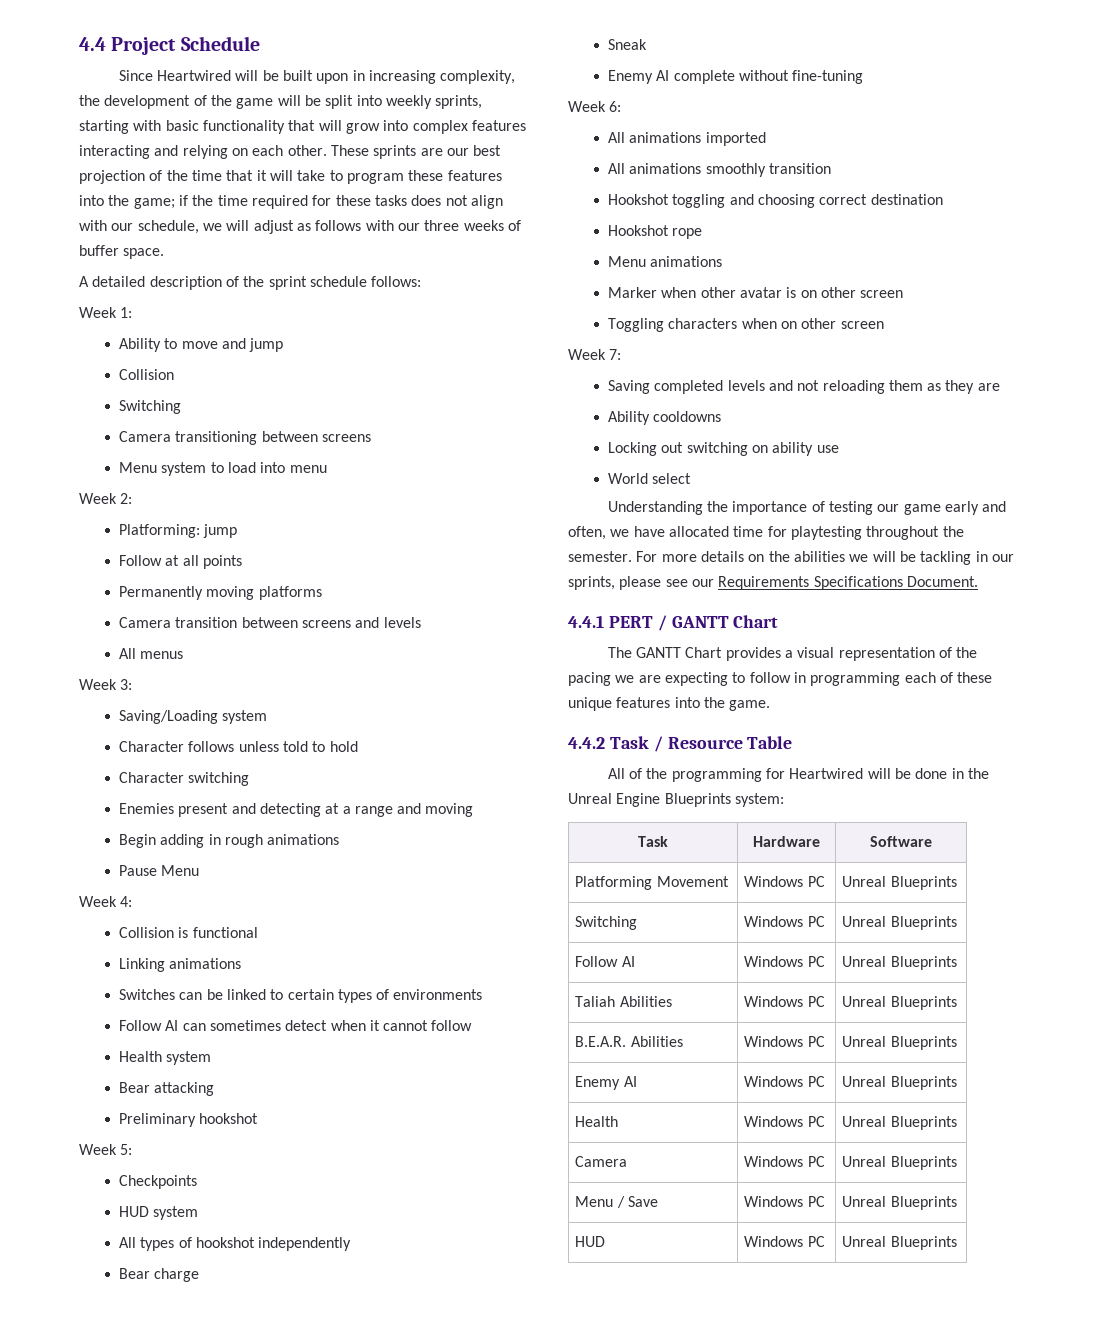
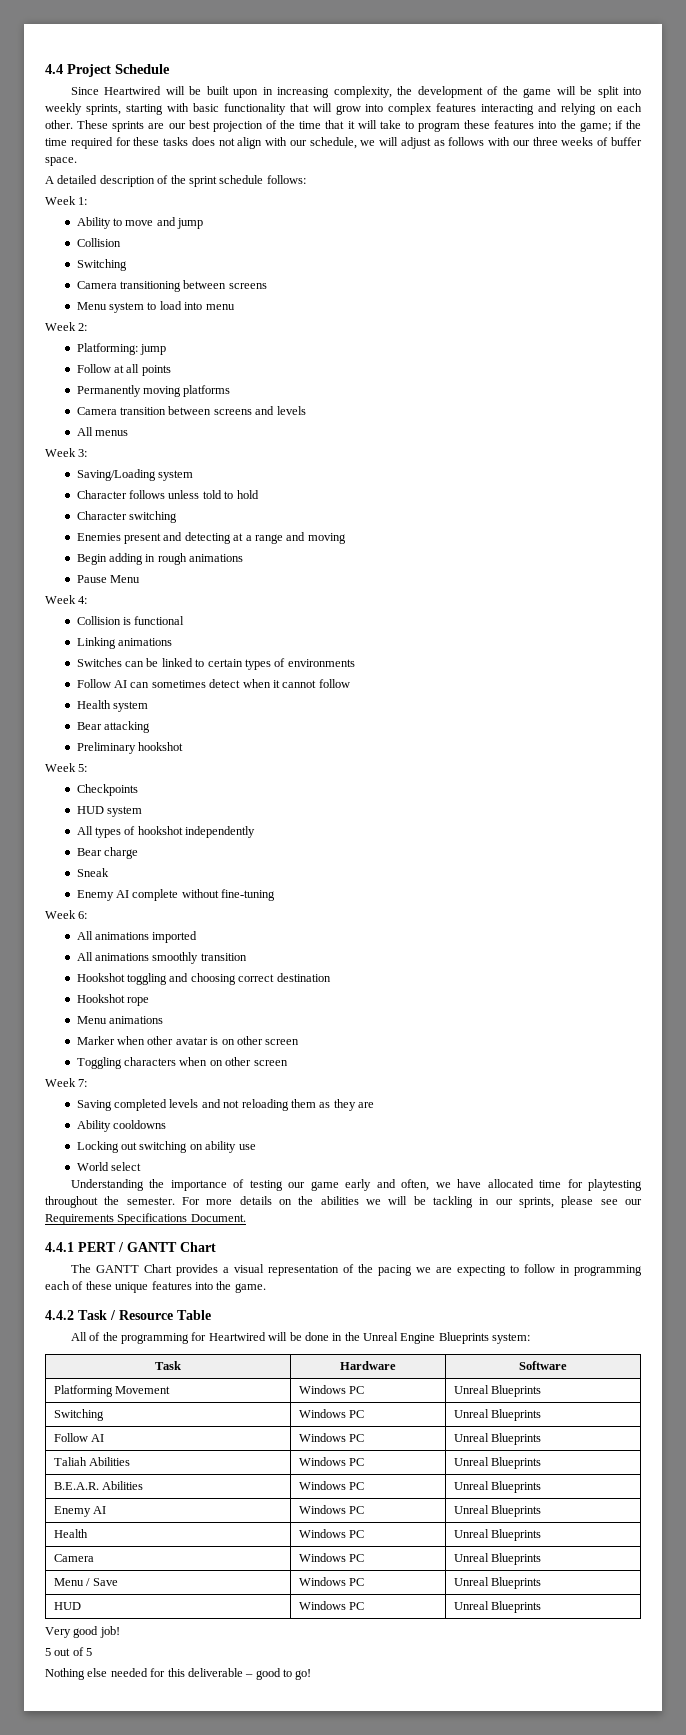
(957, 1243) none -> [45,1626,120,1638] [45,1647,93,1656] [45,1668,312,1680] // Very good job! // 5 out of 5 // Nothing else needed for this deliverable – good to go!

